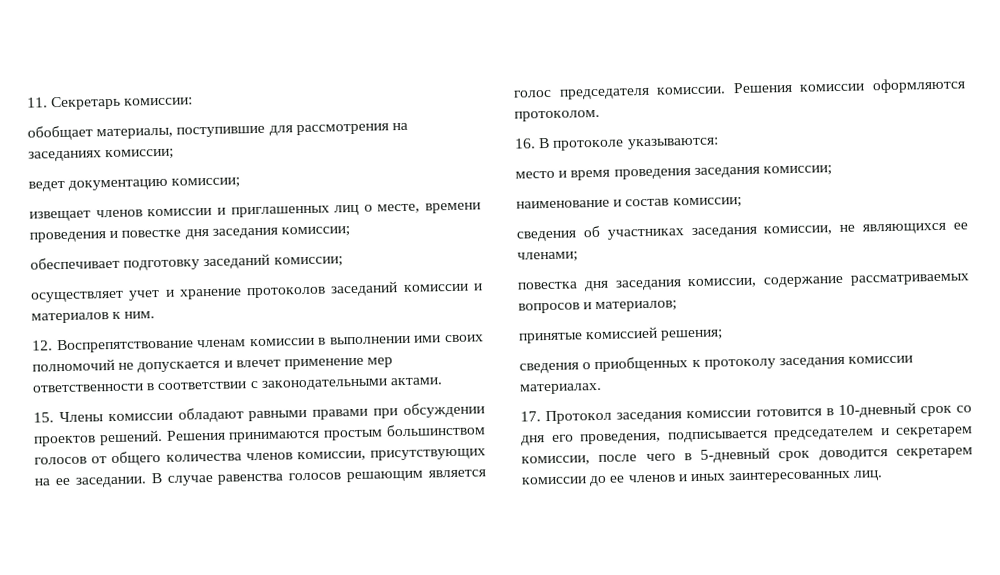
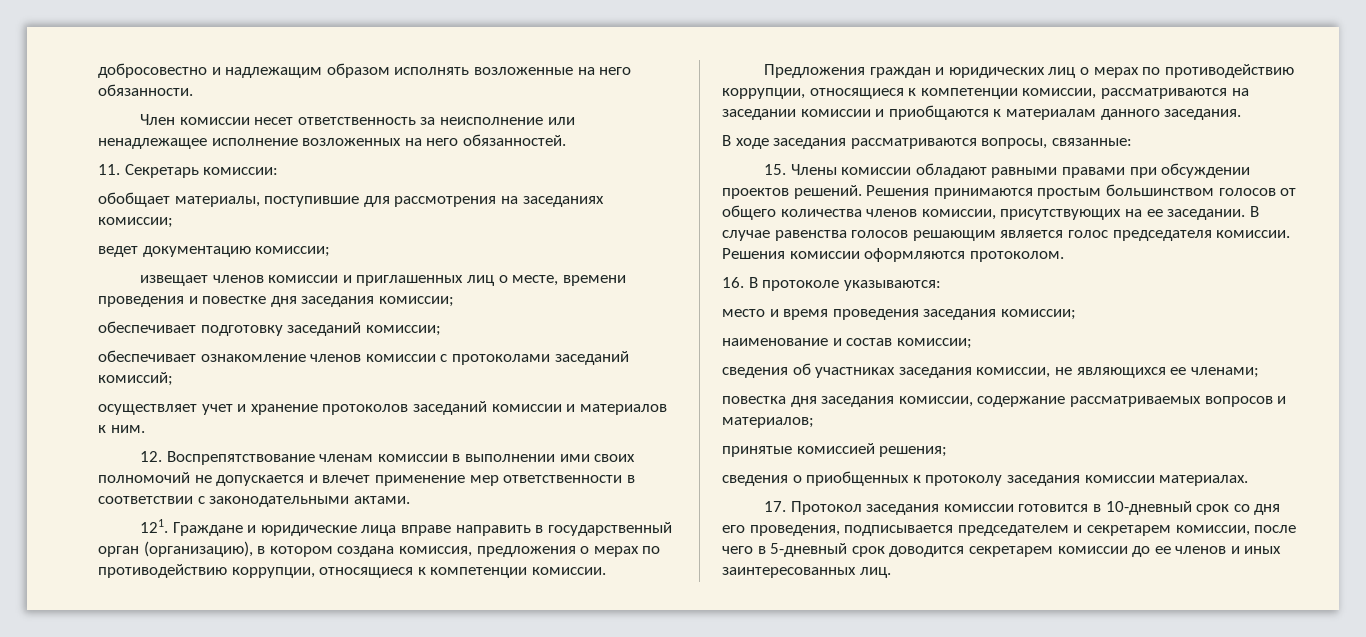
(26, 102) none -> [98,63,632,78] [98,84,193,96] [140,114,575,125] [98,134,566,149] добросовестно и надлежащим образом исполнять возложенные на него обязанности. // Член комиссии несет ответственность за неисполнение или ненадлежащее исполнение возложенных на него обязанностей. //
(343, 262) none -> [98,350,629,365] [98,372,173,386] // обеспечивает ознакомление членов комиссии с протоколами заседаний комиссий;
(442, 381) none -> [140,519,672,536] [98,541,661,557] [98,564,606,578] [764,64,1294,78] [722,88,1249,99] [722,105,1242,120] [722,135,1132,149] // 121. Граждане и юридические лица вправе направить в государственный орган (организацию), в котором создана комиссия, предложения о мерах по противодействию коррупции, относящиеся к компетенции комиссии. // Предложения граждан и юридических лиц о мерах по противодействию коррупции, относящиеся к компетенции комиссии, рассматриваются на заседании комиссии и приобщаются к материалам данного заседания. // В ходе заседания рассматриваются вопросы, связанные:

